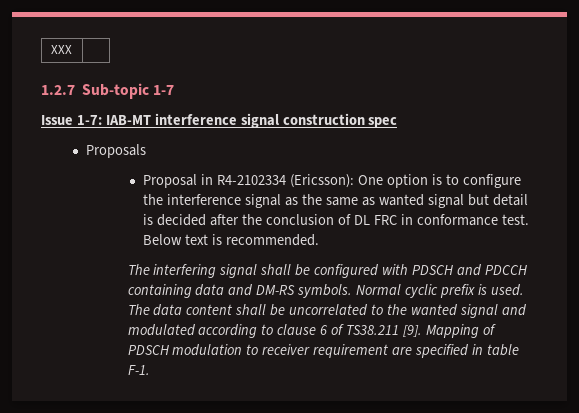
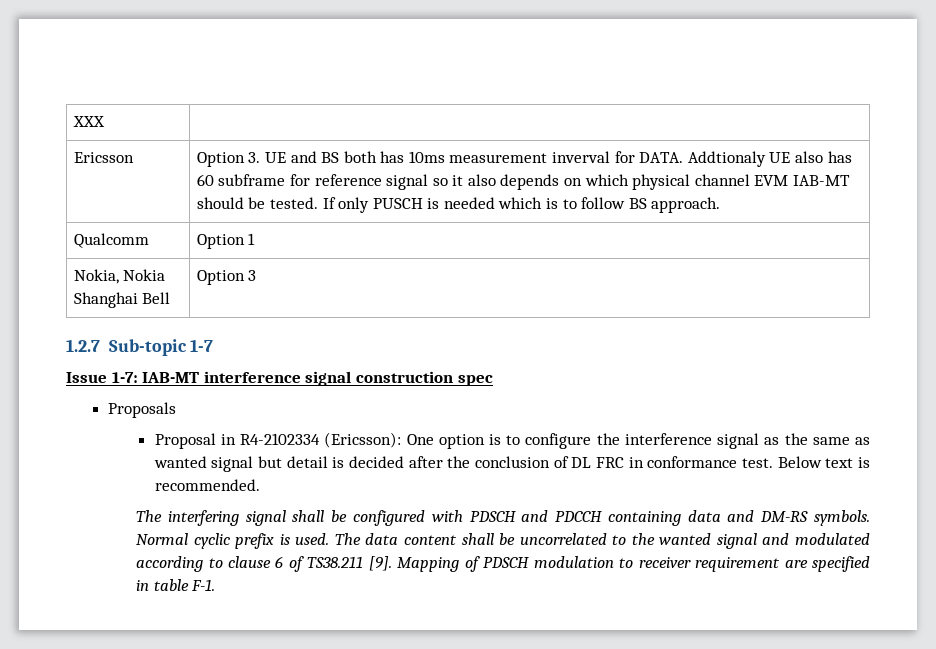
(72, 49) none -> [73,152,134,163] [196,151,852,167] [196,174,850,190] [196,197,721,213] [73,233,149,248] [196,233,256,249] [73,269,166,284] [73,292,171,308] [196,270,257,285] // Ericsson | Option 3. UE and BS both has 10ms measurement inverval for DATA. Addtionaly UE also has 60 subframe for reference signal so it also depends on which physical channel EVM IAB-MT should be tested. If only PUSCH is needed which is to follow BS approach. // Qualcomm | Option 1 // Nokia, Nokia Shanghai Bell | Option 3

